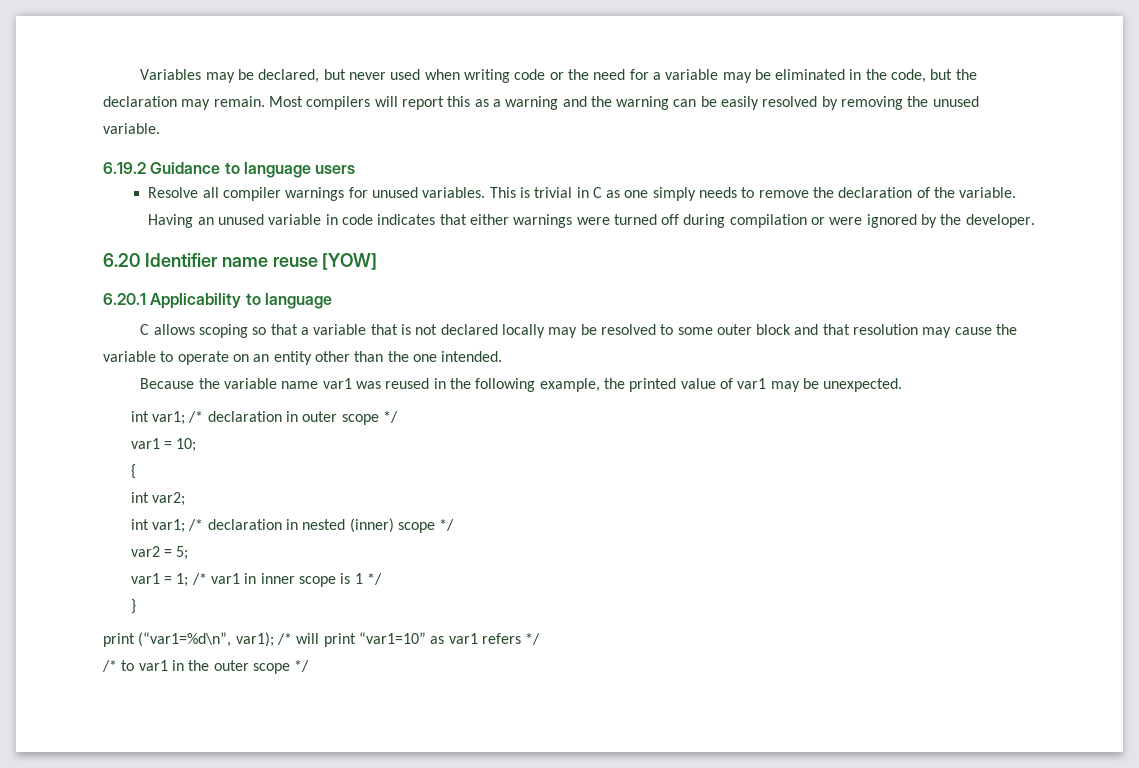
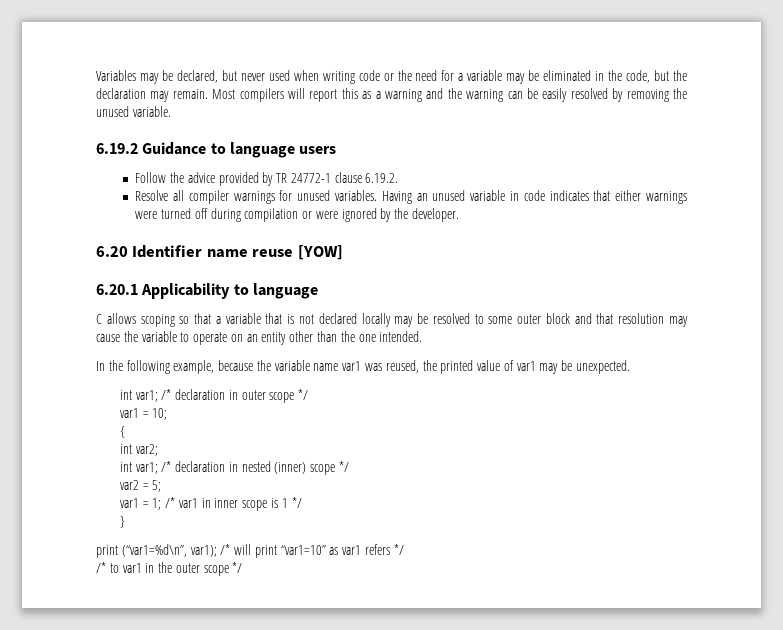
(356, 169) none -> [135,172,399,186] // Follow the advice provided by TR 24772-1 clause 6.19.2.
[489,187,1017,201] This is trivial in C as one simply needs to remove the declaration of the variable. -> (377, 195) none
[140,378,195,389] Because -> [96,360,254,374] In the following example, because
[385,378,600,392] reused in the following example, -> [385,360,419,373] reused,

